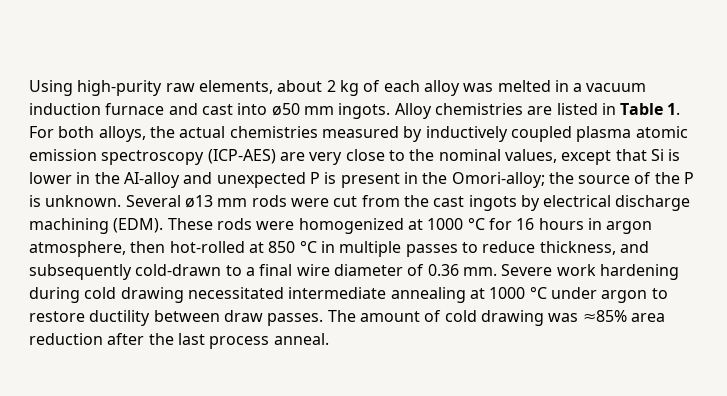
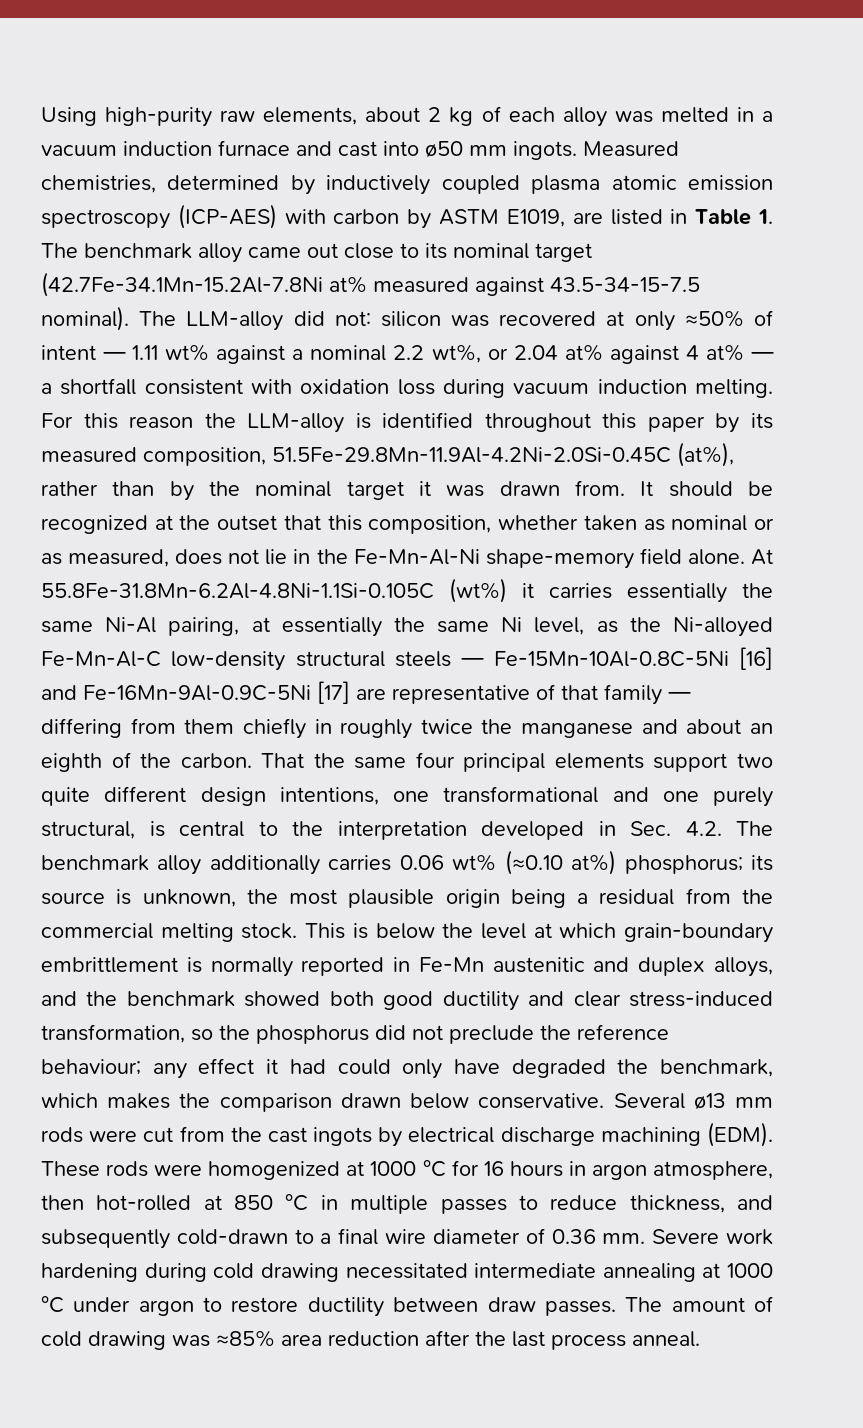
[394,103,681,119] [29,126,399,142] Alloy chemistries are listed in Table 1. For both alloys, the actual chemistries measured -> [583,141,679,157] [41,175,280,193] Measured chemistries, determined
[279,149,681,165] [29,172,695,188] [29,195,122,207] are very close to the nominal values, except that Si is lower in the AI-alloy and unexpected P is present in the Omori-alloy; the source of the P is unknown. -> [284,209,774,229] [41,243,592,263] [41,272,700,297] [41,306,773,331] [41,344,775,364] [41,378,773,398] [41,412,773,433] [41,442,734,467] [41,480,774,501] [41,515,775,534] [41,548,774,569] [41,578,773,603] [41,617,773,637] [41,647,773,671] [41,681,691,705] [41,718,773,739] [41,752,773,772] [41,786,773,807] [41,821,773,840] [41,850,774,875] [41,888,773,908] [41,923,773,943] [41,957,774,977] [41,991,774,1011] [41,1024,669,1044] [41,1058,773,1079] [41,1093,605,1112] with carbon by ASTM E1019, are listed in Table 1. The benchmark alloy came out close to its nominal target (42.7Fe-34.1Mn-15.2Al-7.8Ni at% measured against 43.5-34-15-7.5 nominal). The LLM-alloy did not: silicon was recovered at only ≈50% of intent — 1.11 wt% against a nominal 2.2 wt%, or 2.04 at% against 4 at% — a shortfall consistent with oxidation loss during vacuum induction melting. For this reason the LLM-alloy is identified throughout this paper by its measured composition, 51.5Fe-29.8Mn-11.9Al-4.2Ni-2.0Si-0.45C (at%), rather than by the nominal target it was drawn from. It should be recognized at the outset that this composition, whether taken as nominal or as measured, does not lie in the Fe-Mn-Al-Ni shape-memory field alone. At 55.8Fe-31.8Mn-6.2Al-4.8Ni-1.1Si-0.105C (wt%) it carries essentially the same Ni-Al pairing, at essentially the same Ni level, as the Ni-alloyed Fe-Mn-Al-C low-density structural steels — Fe-15Mn-10Al-0.8C-5Ni [16] and Fe-16Mn-9Al-0.9C-5Ni [17] are representative of that family — differing from them chiefly in roughly twice the manganese and about an eighth of the carbon. That the same four principal elements support two quite different design intentions, one transformational and one purely structural, is central to the interpretation developed in Sec. 4.2. The benchmark alloy additionally carries 0.06 wt% (≈0.10 at%) phosphorus; its source is unknown, the most plausible origin being a residual from the commercial melting stock. This is below the level at which grain-boundary embrittlement is normally reported in Fe-Mn austenitic and duplex alloys, and the benchmark showed both good ductility and clear stress-induced transformation, so the phosphorus did not preclude the reference behaviour; any effect it had could only have degraded the benchmark, which makes the comparison drawn below conservative.

